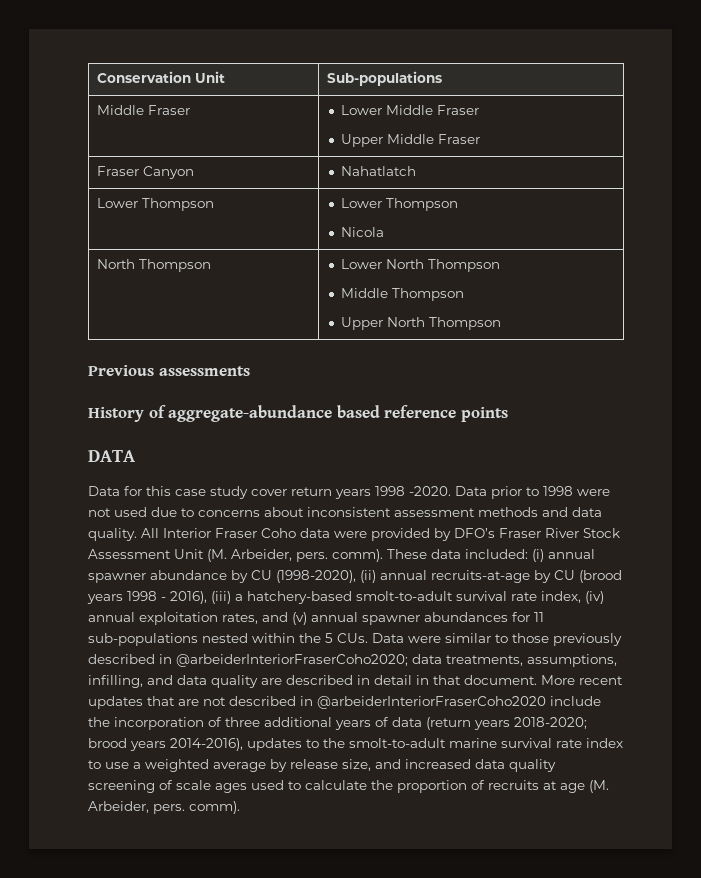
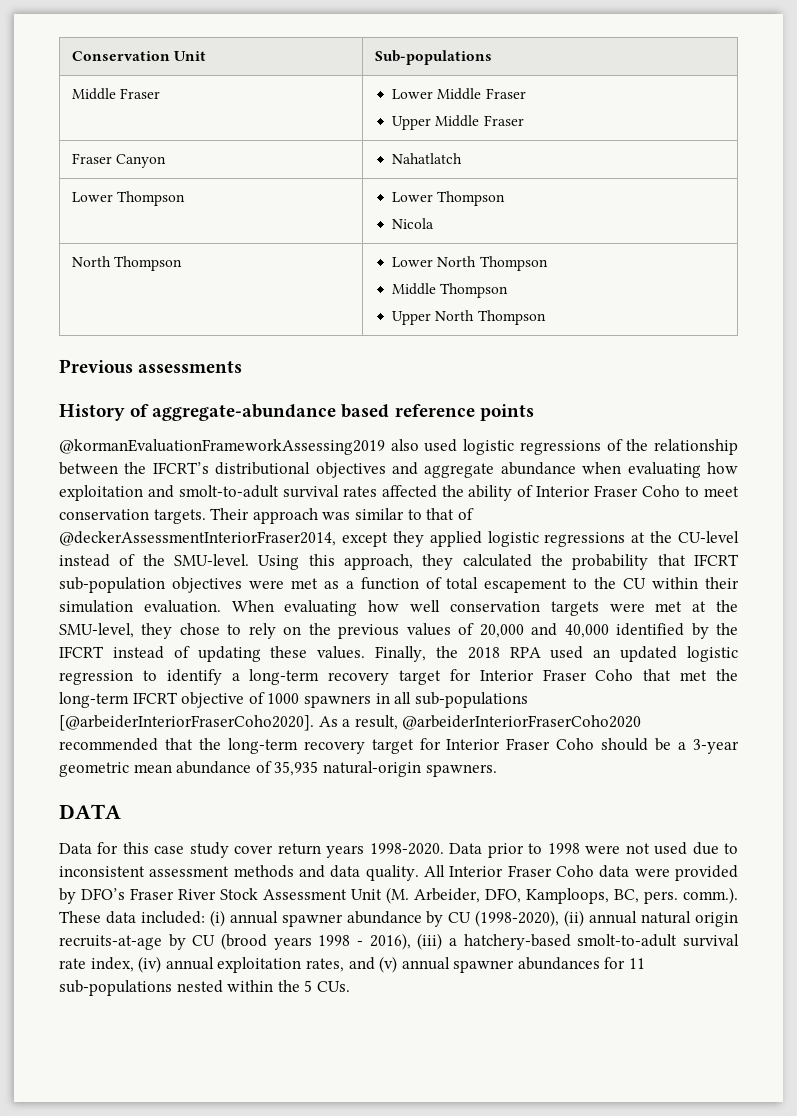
(508, 414) none -> [59,439,738,455] [59,462,738,478] [59,485,739,501] [59,508,474,524] [59,531,739,547] [59,554,739,570] [59,577,740,593] [59,600,739,616] [59,623,738,639] [59,646,738,662] [59,669,738,685] [59,692,528,708] [59,715,642,731] [59,738,739,754] [59,761,497,777] // @kormanEvaluationFrameworkAssessing2019 also used logistic regressions of the relationship between the IFCRT’s distributional objectives and aggregate abundance when evaluating how exploitation and smolt-to-adult survival rates affected the ability of Interior Fraser Coho to meet conservation targets. Their approach was similar to that of @deckerAssessmentInteriorFraser2014, except they applied logistic regressions at the CU-level instead of the SMU-level. Using this approach, they calculated the probability that IFCRT sub-population objectives were met as a function of total escapement to the CU within their simulation evaluation. When evaluating how well conservation targets were met at the SMU-level, they chose to rely on the previous values of 20,000 and 40,000 identified by the IFCRT instead of updating these values. Finally, the 2018 RPA used an updated logistic regression to identify a long-term recovery target for Interior Fraser Coho that met the long-term IFCRT objective of 1000 spawners in all sub-populations [@arbeiderInteriorFraserCoho2020]. As a result, @arbeiderInteriorFraserCoho2020 recommended that the long-term recovery target for Interior Fraser Coho should be a 3-year geometric mean abundance of 35,935 natural-origin spawners.
[375,486,451,496] 1998 -2020. -> [369,843,444,855] 1998-2020.
[198,507,304,517] concerns about -> (738, 848) none
[296,549,383,562] pers. comm). -> [485,887,738,904] DFO, Kamploops, BC, pers. comm.).
(427, 575) none -> [641,911,738,927] natural origin
[372,633,622,646] [88,654,617,667] [88,675,623,688] [88,696,601,709] [88,717,587,730] [88,738,623,751] [88,759,556,772] [88,780,609,793] [88,801,240,814] Data were similar to those previously described in @arbeiderInteriorFraserCoho2020; data treatments, assumptions, infilling, and data quality are described in detail in that document. More recent updates that are not described in @arbeiderInteriorFraserCoho2020 include the incorporation of three additional years of data (return years 2018-2020; brood years 2014-2016), updates to the smolt-to-adult marine survival rate index to use a weighted average by release size, and increased data quality screening of scale ages used to calculate the proportion of recruits at age (M. Arbeider, pers. comm). -> (350, 986) none

